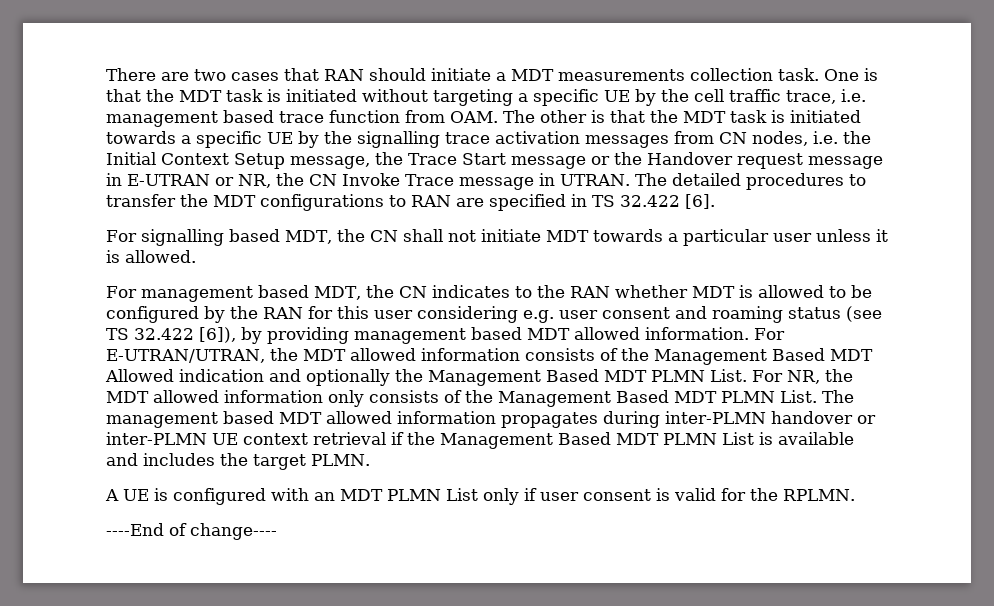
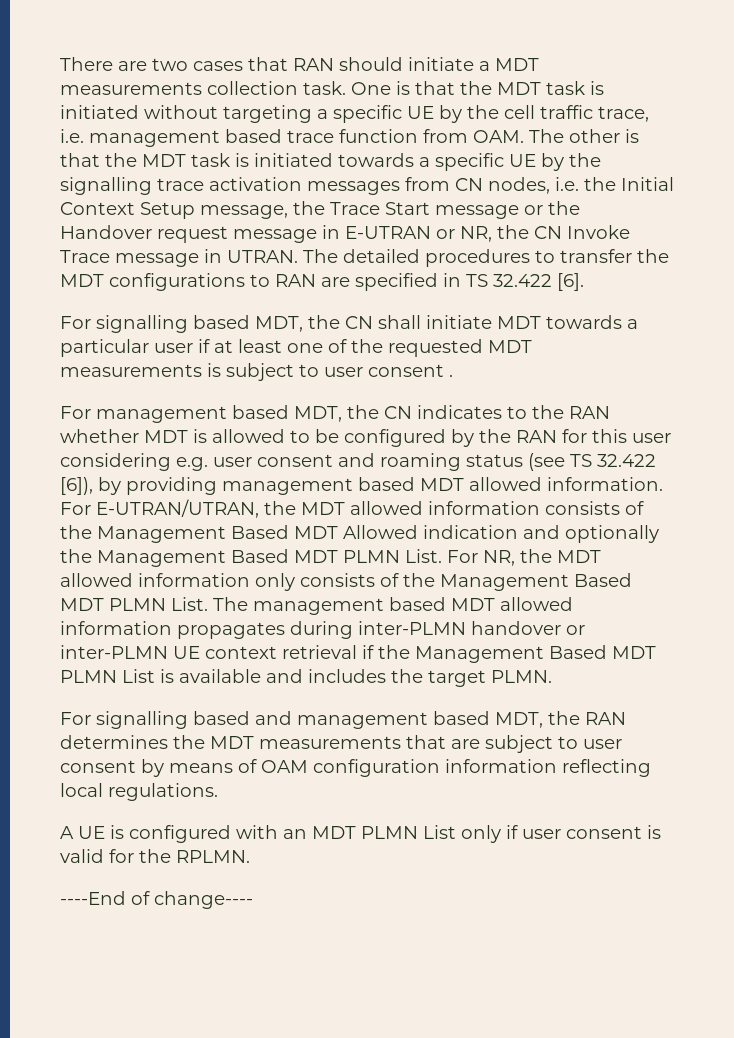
[447,230,476,242] not -> (421, 322) none
[815,229,888,242] [106,250,196,263] unless it is allowed. -> [198,339,532,357] [60,363,453,381] if at least one of the requested MDT measurements is subject to user consent .
(370, 460) none -> [60,711,626,729] [60,735,622,753] [60,759,651,777] [60,783,218,801] // For signalling based and management based MDT, the RAN determines the MDT measurements that are subject to user consent by means of OAM configuration information reflecting local regulations.

